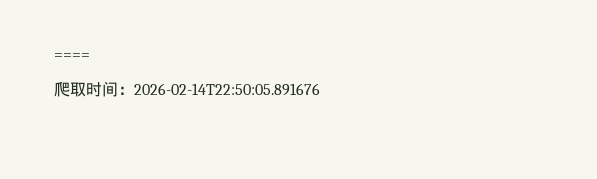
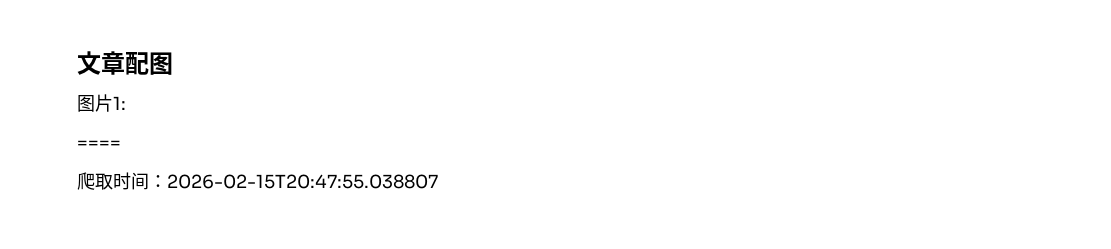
(54, 56) none -> [77,51,173,75] [77,94,126,112] 文章配图 // 图片1: //
[134,83,320,96] 2026-02-14T22:50:05.891676 -> [167,174,438,189] 2026-02-15T20:47:55.038807

